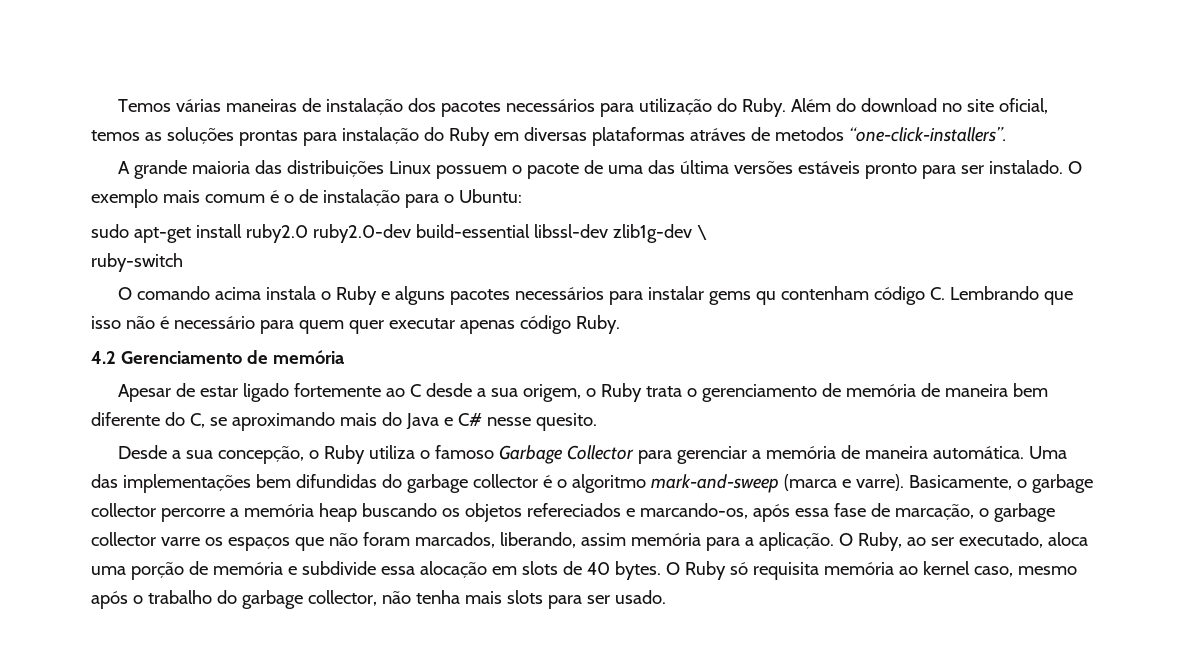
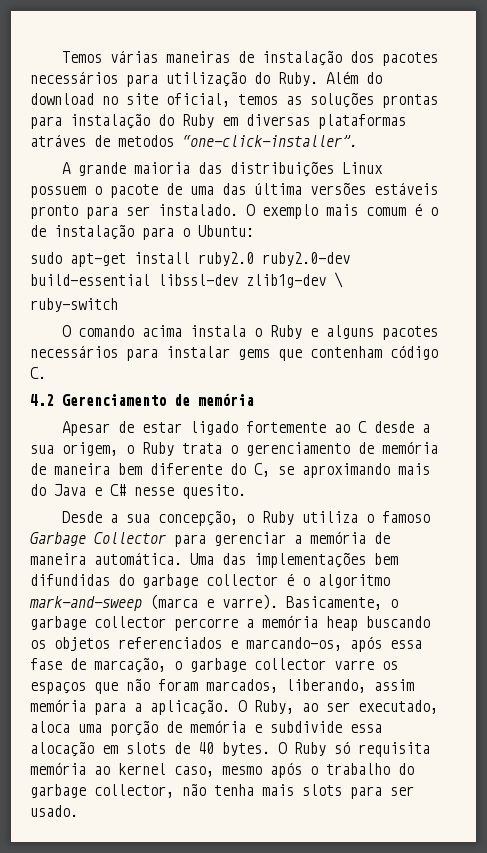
[848,127,1007,142] “one-click-installers”. -> [182,135,358,147] “one-click-installer”.
[756,291,777,305] qu -> [278,349,302,361] que
[950,286,1074,305] [91,315,620,334] Lembrando que isso não é necessário para quem quer executar apenas código Ruby. -> (46, 373) none
[526,503,621,517] refereciados -> [118,637,222,649] referenciados

